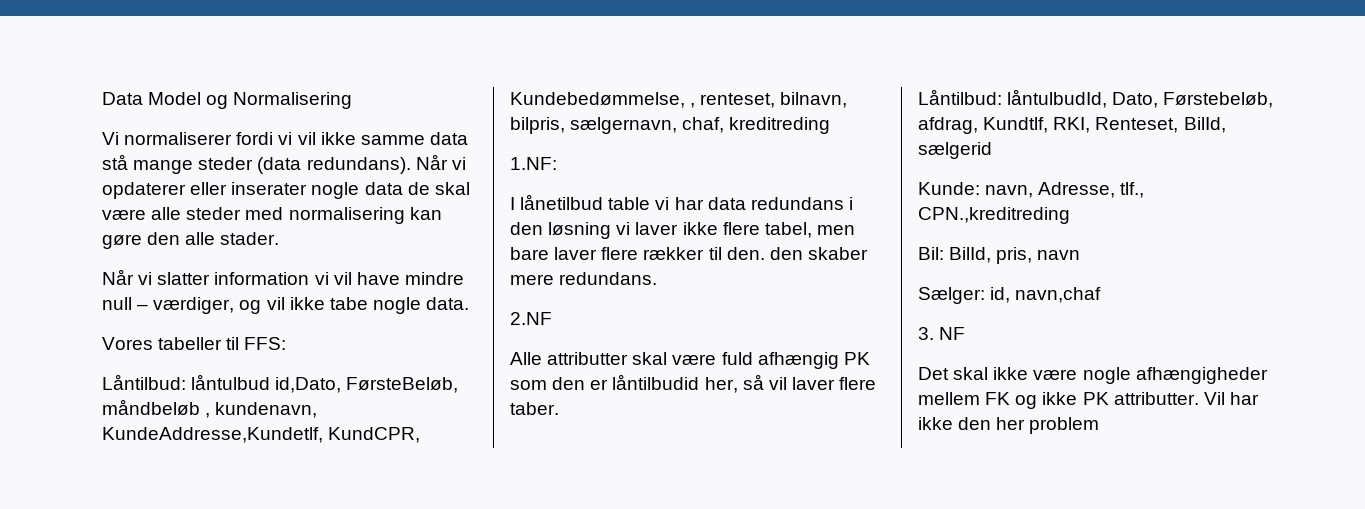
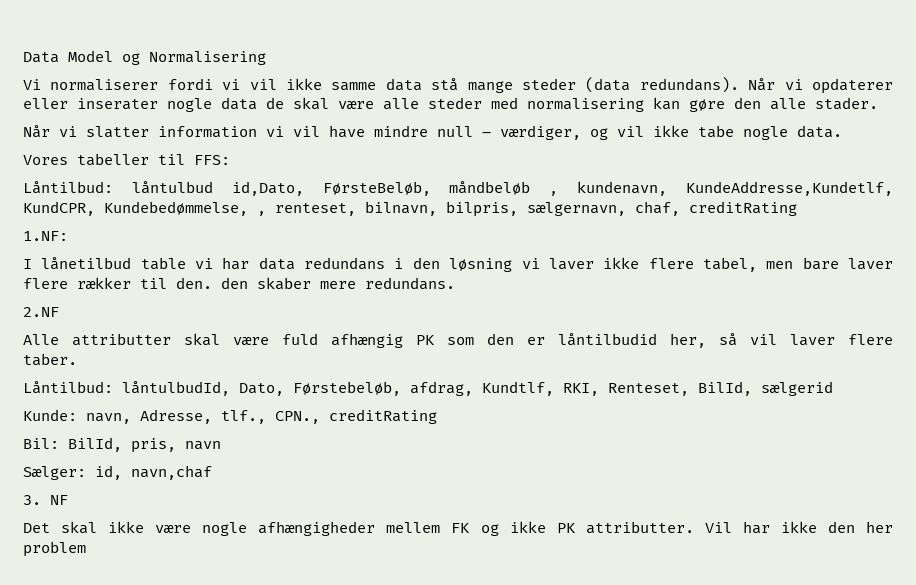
[729,117,831,134] kreditreding -> [689,201,797,216] creditRating
[918,207,1070,224] CPN.,kreditreding -> [275,409,437,424] CPN., creditRating

